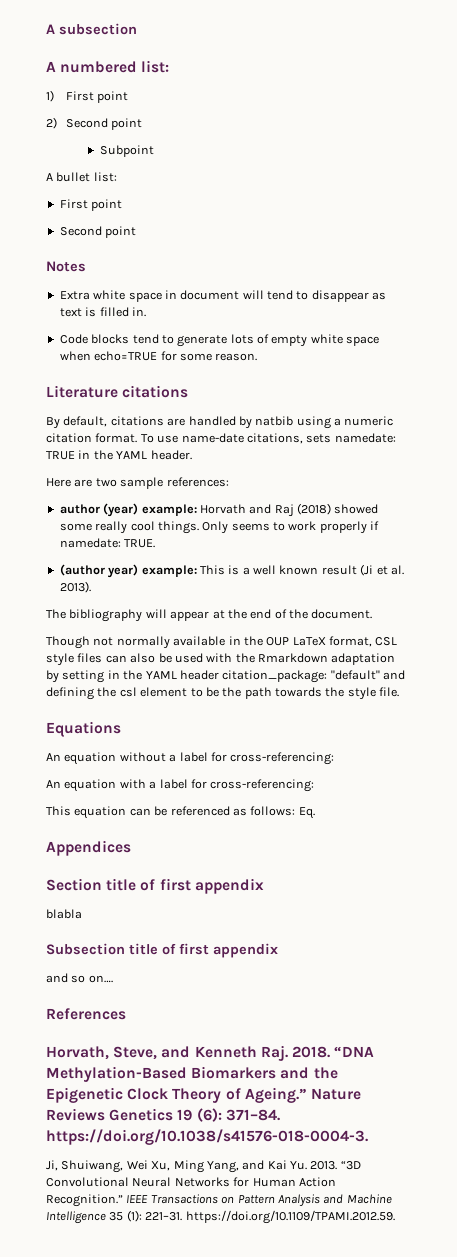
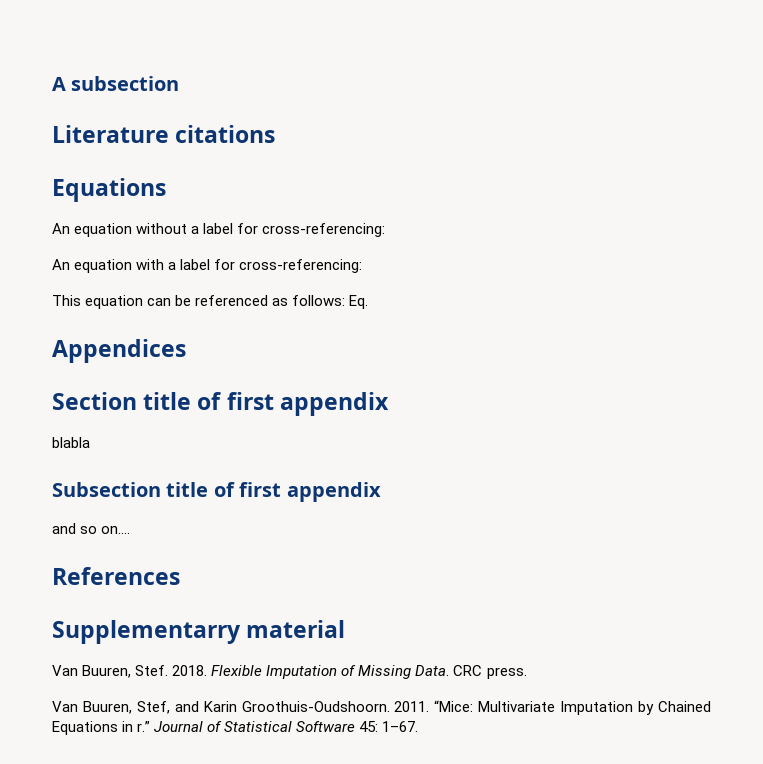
[46,60,170,73] [46,90,129,103] [46,117,143,130] [99,145,154,157] [46,172,117,182] [59,199,123,211] [59,226,137,238] [46,261,86,272] [59,290,387,302] [59,307,146,317] [59,334,380,347] [59,351,258,361] [46,385,189,398] [46,416,394,429] [46,433,396,444] [46,450,192,460] [46,477,229,489] [59,503,379,517] [59,521,380,534] [59,538,156,548] [59,564,404,578] [59,581,91,593] [46,609,373,622] [46,636,398,649] [46,653,396,666] [46,670,405,683] [46,687,400,700] A numbered list: // 1) First point // 2) Second point // Subpoint // A bullet list: // First point // Second point // Notes // Extra white space in document will tend to disappear as text is filled in. // Code blocks tend to generate lots of empty white space when echo=TRUE for some reason. // Literature citations // By default, citations are handled by natbib using a numeric citation format. To use name-date citations, sets namedate: TRUE in the YAML header. // Here are two sample references: // author (year) example: Horvath and Raj (2018) showed some really cool things. Only seems to work properly if namedate: TRUE. // (author year) example: This is a well known result (Ji et al. 2013). // The bibliography will appear at the end of the document. // Though not normally available in the OUP LaTeX format, CSL style files can also be used with the Rmarkdown adaptation by setting in the YAML header citation_package: "default" and defining the csl element to be the path towards the style file. -> [52,125,276,143] Literature citations
[46,1045,375,1061] [46,1066,338,1082] [46,1087,361,1103] [46,1108,280,1122] [46,1129,368,1145] [46,1160,361,1173] [46,1177,336,1187] [46,1194,392,1207] [46,1210,395,1224] Horvath, Steve, and Kenneth Raj. 2018. “DNA Methylation-Based Biomarkers and the Epigenetic Clock Theory of Ageing.” Nature Reviews Genetics 19 (6): 371–84. https://doi.org/10.1038/s41576-018-0004-3. // Ji, Shuiwang, Wei Xu, Ming Yang, and Kai Yu. 2013. “3D Convolutional Neural Networks for Human Action Recognition.” IEEE Transactions on Pattern Analysis and Machine Intelligence 35 (1): 221–31. https://doi.org/10.1109/TPAMI.2012.59. -> [52,620,346,644] [52,665,527,679] [52,700,711,715] [52,721,419,735] Supplementarry material // Van Buuren, Stef. 2018. Flexible Imputation of Missing Data. CRC press. // Van Buuren, Stef, and Karin Groothuis-Oudshoorn. 2011. “Mice: Multivariate Imputation by Chained Equations in r.” Journal of Statistical Software 45: 1–67.

